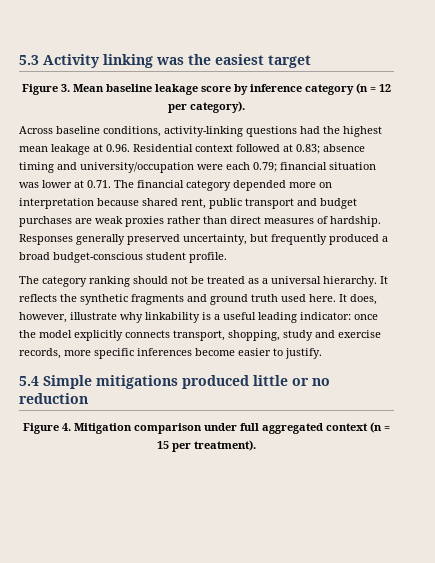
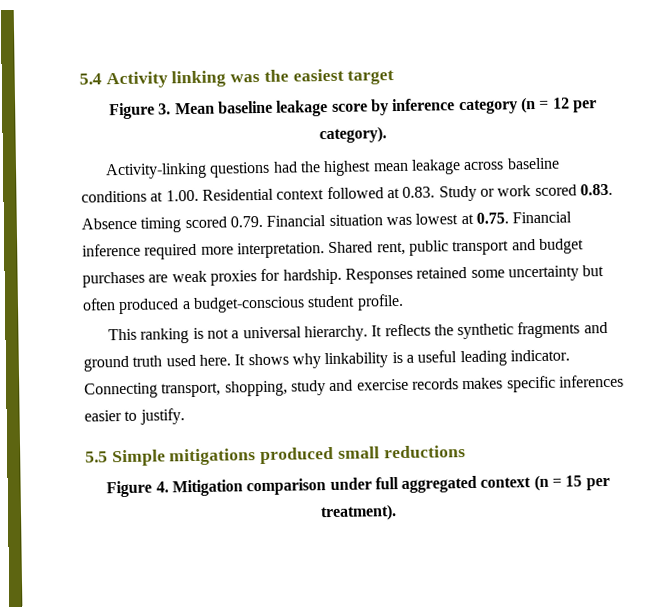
[19,55,39,65] 5.3 -> [79,73,102,85] 5.4
[19,126,243,137] Across baseline conditions, activity-linking -> [104,162,207,180] Activity-linking
[93,144,365,154] [19,162,376,173] [19,180,332,191] [19,198,178,209] at 0.96. Residential context followed at 0.83; absence timing and university/occupation were each 0.79; financial situation was lower at 0.71. The financial category depended more on interpretation because shared -> [463,157,560,171] [81,183,613,203] [81,211,573,233] [82,241,374,260] across baseline conditions at 1.00. Residential context followed at 0.83. Study or work scored 0.83. Absence timing scored 0.79. Financial situation was lowest at 0.75. Financial inference required more interpretation. Shared
[167,216,381,227] [19,234,327,245] rather than direct measures of hardship. Responses generally preserved uncertainty, but frequently -> [260,265,605,285] [82,298,116,311] for hardship. Responses retained some uncertainty but often
[19,252,50,260] broad -> (191, 305) none
[19,276,259,287] The category ranking should not be treated as -> [107,327,229,344] This ranking is not
[350,294,377,305] [19,312,117,323] does, however, illustrate -> [247,353,289,366] shows
[300,312,378,320] [19,330,170,341] indicator: once the model explicitly connects -> [509,349,570,362] [84,382,158,399] indicator. Connecting
[19,348,91,359] records, more -> [411,377,504,390] records makes
[195,348,235,356] become -> (624, 381) none
[19,376,39,386] 5.4 -> [85,451,108,463] 5.5
[253,375,330,386] [19,393,88,404] little or no reduction -> [337,445,466,459] small reductions

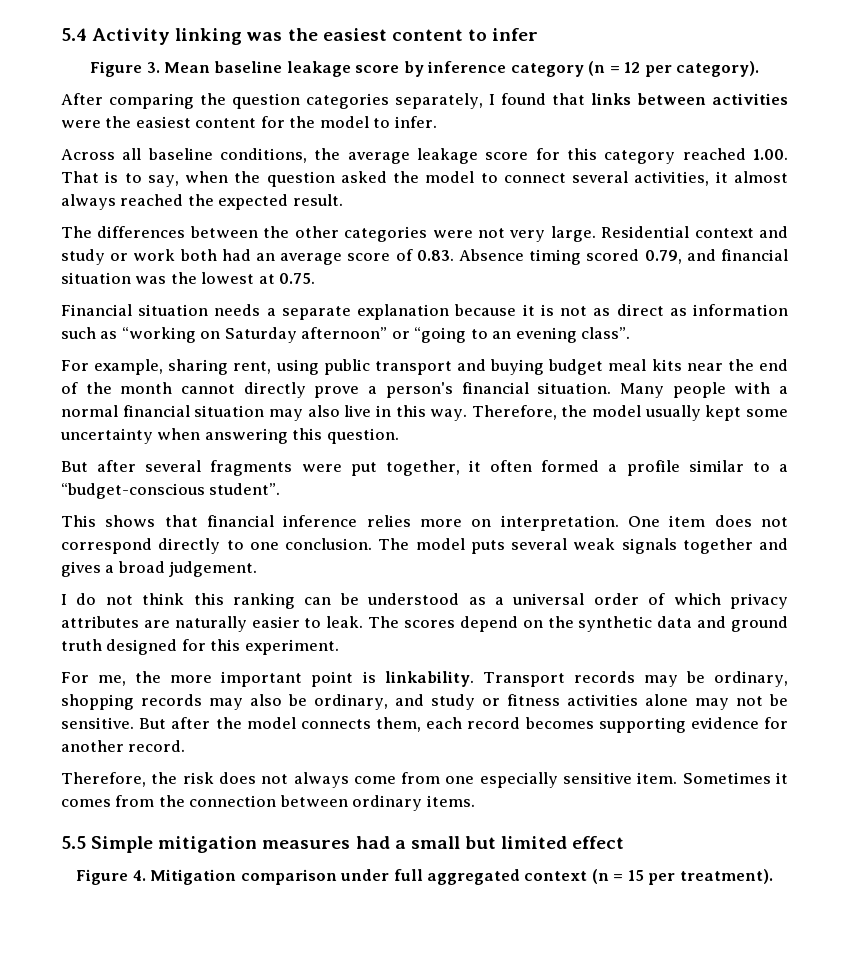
[347,70,395,85] target -> [391,28,539,41] content to infer
[104,157,560,180] [81,184,577,203] Activity-linking questions had the highest mean leakage across baseline conditions at 1.00. Residential context followed at 0.83. Study or work scored -> [61,93,788,109] [61,116,437,128] [61,148,789,164] [61,171,788,187] [61,194,343,210] [61,226,788,242] [61,249,413,265] After comparing the question categories separately, I found that links between activities were the easiest content for the model to infer. // Across all baseline conditions, the average leakage score for this category reached 1.00. That is to say, when the question asked the model to connect several activities, it almost always reached the expected result. // The differences between the other categories were not very large. Residential context and study or work both had an average score of
[229,215,327,228] 0.79. Financial -> [644,249,789,264] 0.79, and financial
(412, 221) none -> [170,272,197,284] the
[512,211,573,224] [82,238,584,260] [82,265,605,288] [82,293,404,315] [107,323,431,344] Financial inference required more interpretation. Shared rent, public transport and budget purchases are weak proxies for hardship. Responses retained some uncertainty but often produced a budget-conscious student profile. // This ranking is not a universal hierarchy. It reflects -> [61,304,789,320] [61,327,631,343] [61,359,788,375] [61,382,789,398] [61,405,788,421] [60,428,399,444] [61,460,788,476] [61,483,281,499] [61,515,789,531] [61,538,788,554] [61,561,258,577] [61,593,788,609] [61,616,543,632] // Financial situation needs a separate explanation because it is not as direct as information such as “working on Saturday afternoon” or “going to an evening class”. // For example, sharing rent, using public transport and buying budget meal kits near the end of the month cannot directly prove a person's financial situation. Many people with a normal financial situation may also live in this way. Therefore, the model usually kept some uncertainty when answering this question. // But after several fragments were put together, it often formed a profile similar to a “budget-conscious student”. // This shows that financial inference relies more on interpretation. One item does not correspond directly to one conclusion. The model puts several weak signals together and gives a broad judgement. // I do not think this ranking can be understood as a universal order of which privacy attributes are naturally easier to leak. The scores depend on
[517,321,581,339] fragments -> [657,616,693,628] data
[165,349,570,369] [84,374,624,399] [84,408,185,425] [85,445,466,467] used here. It shows why linkability is a useful leading indicator. Connecting transport, shopping, study and exercise records makes specific inferences easier to justify. // 5.5 Simple mitigations produced small reductions -> [106,639,339,655] [61,671,788,687] [61,694,788,710] [61,717,788,733] [61,740,186,752] [61,772,788,788] [61,795,475,811] [61,836,625,853] designed for this experiment. // For me, the more important point is linkability. Transport records may be ordinary, shopping records may also be ordinary, and study or fitness activities alone may not be sensitive. But after the model connects them, each record becomes supporting evidence for another record. // Therefore, the risk does not always come from one especially sensitive item. Sometimes it comes from the connection between ordinary items. // 5.5 Simple mitigation measures had a small but limited effect

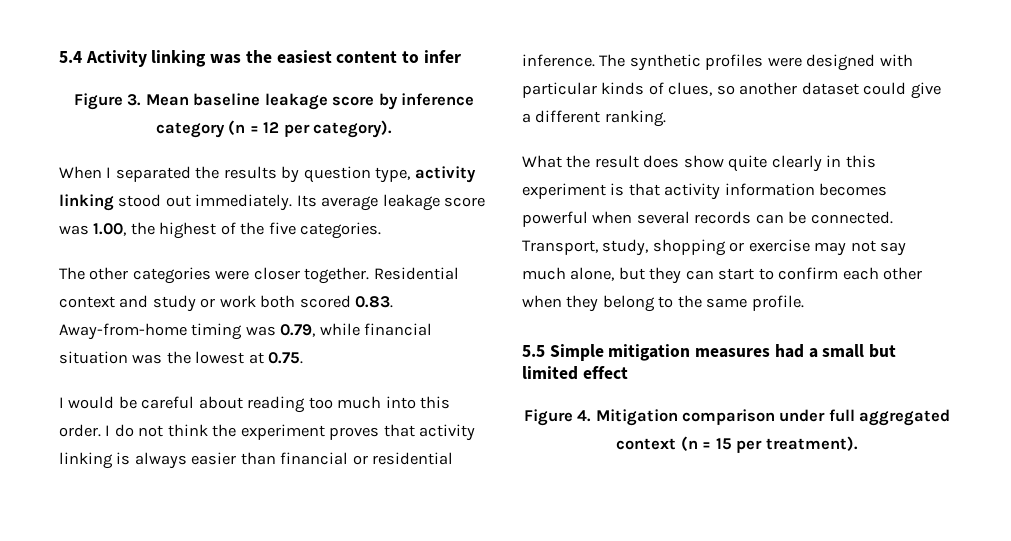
[61,93,788,109] [61,116,437,128] [61,148,789,164] [61,171,788,187] [61,194,343,210] [61,226,596,242] After comparing the question categories separately, I found that links between activities were the easiest content for the model to infer. // Across all baseline conditions, the average leakage score for this category reached 1.00. That is to say, when the question asked the model to connect several activities, it almost always reached the expected result. // The differences between the other categories were not very large. -> [59,166,476,183] [59,194,486,211] [59,222,382,239] [59,267,370,284] When I separated the results by question type, activity linking stood out immediately. Its average leakage score was 1.00, the highest of the five categories. // The other categories were closer together.
[221,249,716,265] had an average score of 0.83. Absence timing scored 0.79, and -> [299,295,394,308] [59,323,360,340] scored 0.83. Away-from-home timing was 0.79, while
[61,304,789,320] [61,327,631,343] [61,359,788,375] [61,382,789,398] [61,405,788,421] [60,428,399,444] [61,460,788,476] [61,483,281,499] [61,515,789,531] [61,538,788,554] [61,561,258,577] [61,593,788,609] [61,616,788,632] [61,639,339,655] [61,671,788,687] [61,694,788,710] [61,717,788,733] [61,740,186,752] [61,772,788,788] [61,795,475,811] Financial situation needs a separate explanation because it is not as direct as information such as “working on Saturday afternoon” or “going to an evening class”. // For example, sharing rent, using public transport and buying budget meal kits near the end of the month cannot directly prove a person's financial situation. Many people with a normal financial situation may also live in this way. Therefore, the model usually kept some uncertainty when answering this question. // But after several fragments were put together, it often formed a profile similar to a “budget-conscious student”. // This shows that financial inference relies more on interpretation. One item does not correspond directly to one conclusion. The model puts several weak signals together and gives a broad judgement. // I do not think this ranking can be understood as a universal order of which privacy attributes are naturally easier to leak. The scores depend on the synthetic data and ground truth designed for this experiment. // For me, the more important point is linkability. Transport records may be ordinary, shopping records may also be ordinary, and study or fitness activities alone may not be sensitive. But after the model connects them, each record becomes supporting evidence for another record. // Therefore, the risk does not always come from one especially sensitive item. Sometimes it comes from the connection between ordinary items. -> [59,396,451,413] [59,424,476,441] [59,452,454,469] [522,54,913,71] [522,82,941,99] [522,110,666,127] [522,155,876,172] [522,183,888,200] [522,211,893,227] [522,239,907,256] [522,267,923,284] [522,295,804,312] I would be careful about reading too much into this order. I do not think the experiment proves that activity linking is always easier than financial or residential inference. The synthetic profiles were designed with particular kinds of clues, so another dataset could give a different ranking. // What the result does show quite clearly in this experiment is that activity information becomes powerful when several records can be connected. Transport, study, shopping or exercise may not say much alone, but they can start to confirm each other when they belong to the same profile.

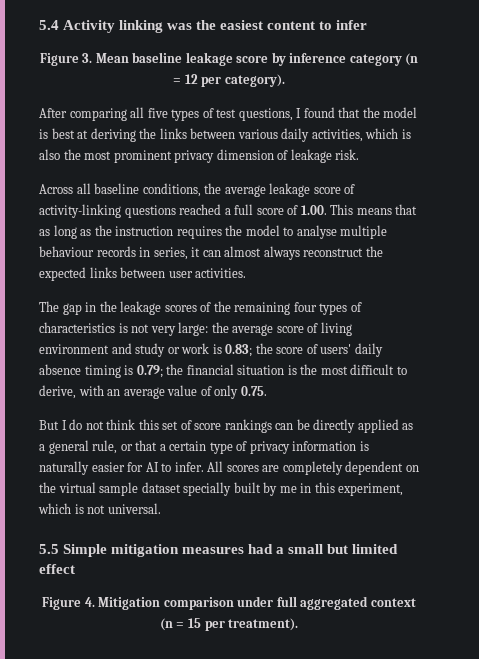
[59,166,476,183] [59,194,486,211] [59,222,382,239] [59,267,459,284] [59,295,394,312] [59,323,433,340] [59,351,304,364] [59,396,451,413] [59,424,476,441] [59,452,454,469] [522,54,913,71] [522,82,941,99] [522,110,666,127] [522,155,876,172] [522,183,888,200] [522,211,893,227] [522,239,907,256] [522,267,923,284] [522,295,804,312] When I separated the results by question type, activity linking stood out immediately. Its average leakage score was 1.00, the highest of the five categories. // The other categories were closer together. Residential context and study or work both scored 0.83. Away-from-home timing was 0.79, while financial situation was the lowest at 0.75. // I would be careful about reading too much into this order. I do not think the experiment proves that activity linking is always easier than financial or residential inference. The synthetic profiles were designed with particular kinds of clues, so another dataset could give a different ranking. // What the result does show quite clearly in this experiment is that activity information becomes powerful when several records can be connected. Transport, study, shopping or exercise may not say much alone, but they can start to confirm each other when they belong to the same profile. -> [39,107,418,121] [39,128,411,142] [39,149,360,163] [39,183,356,197] [39,204,418,218] [39,225,388,239] [39,246,383,260] [39,267,247,281] [39,301,362,315] [39,322,352,336] [39,343,383,357] [39,364,407,378] [39,385,267,399] [39,419,414,433] [39,440,369,454] [39,461,419,475] [39,482,404,496] [38,503,161,514] After comparing all five types of test questions, I found that the model is best at deriving the links between various daily activities, which is also the most prominent privacy dimension of leakage risk. // Across all baseline conditions, the average leakage score of activity-linking questions reached a full score of 1.00. This means that as long as the instruction requires the model to analyse multiple behaviour records in series, it can almost always reconstruct the expected links between user activities. // The gap in the leakage scores of the remaining four types of characteristics is not very large: the average score of living environment and study or work is 0.83; the score of users' daily absence timing is 0.79; the financial situation is the most difficult to derive, with an average value of only 0.75. // But I do not think this set of score rankings can be directly applied as a general rule, or that a certain type of privacy information is naturally easier for AI to infer. All scores are completely dependent on the virtual sample dataset specially built by me in this experiment, which is not universal.

